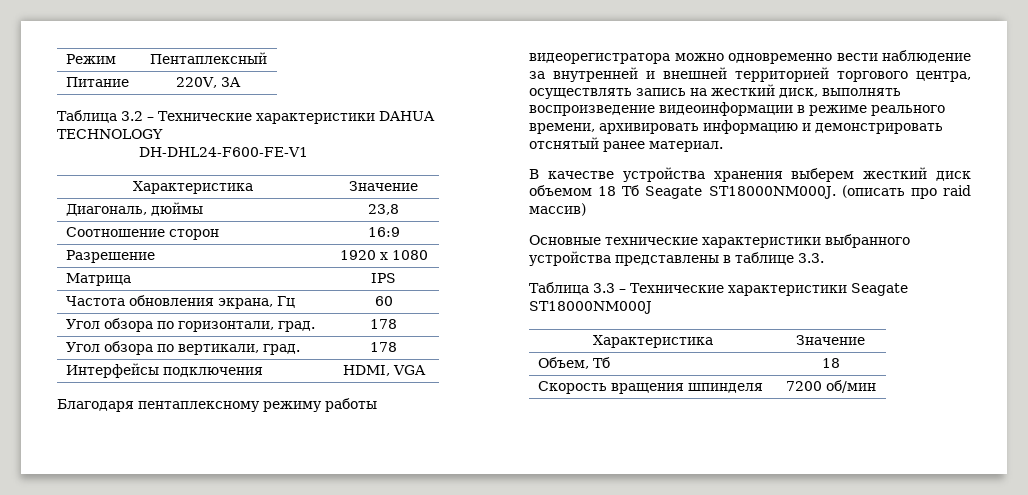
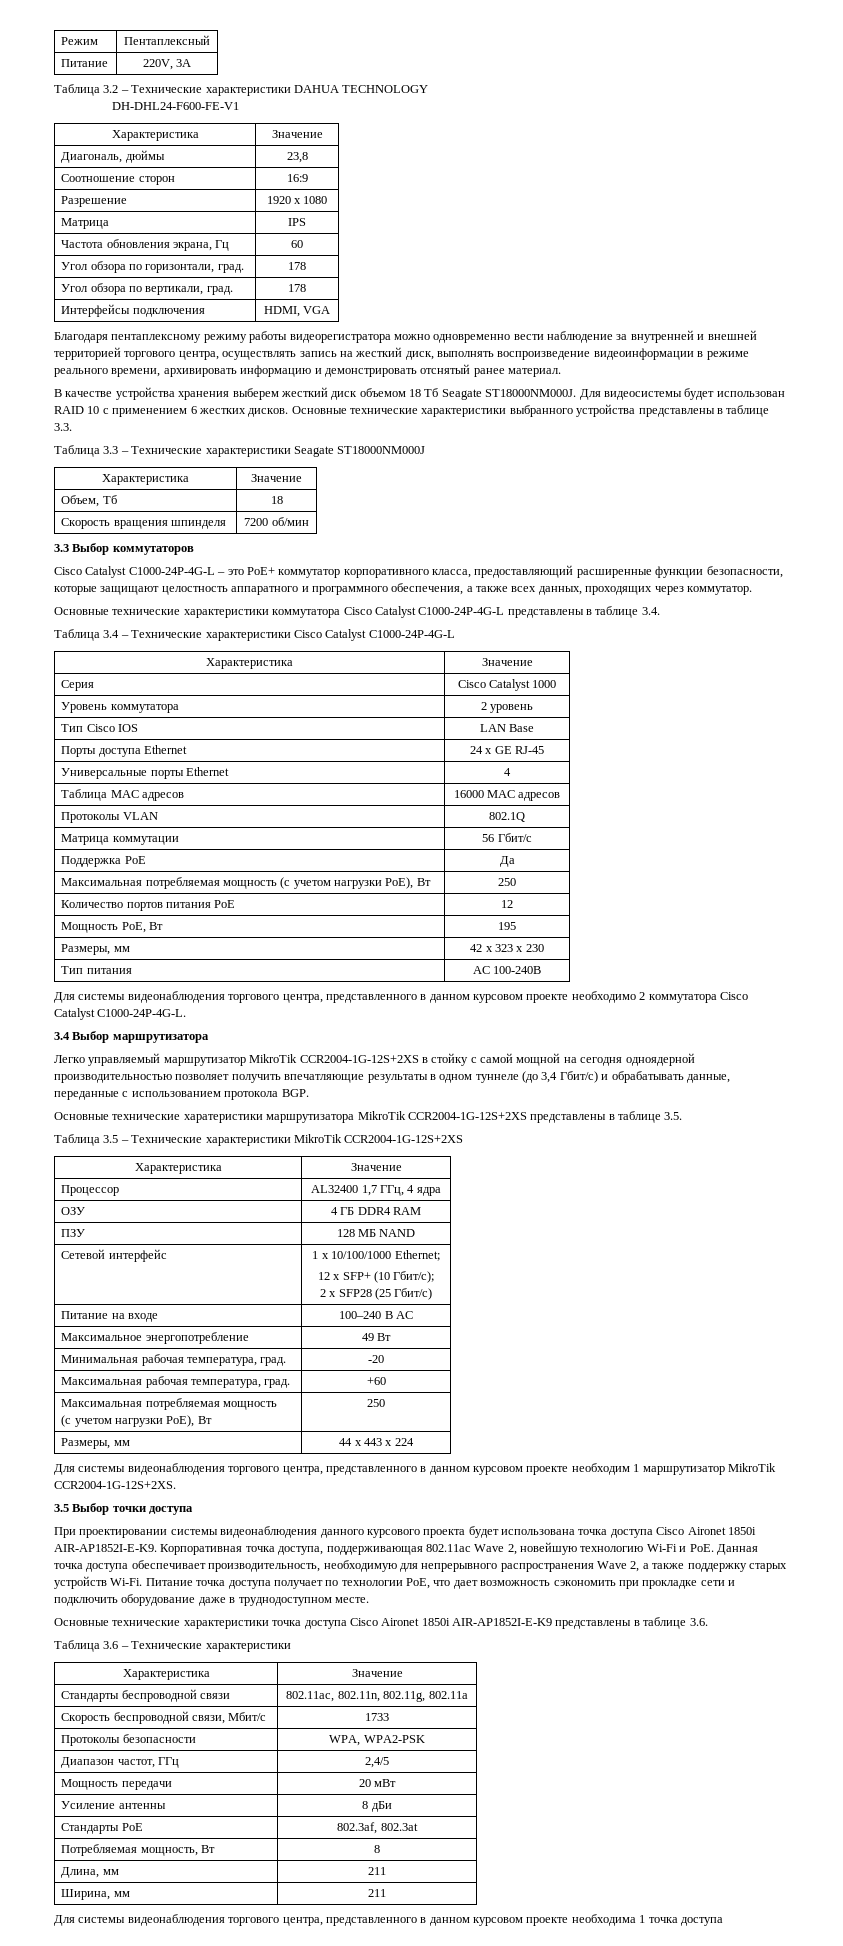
[841,185,971,199] [529,203,586,216] (описать про raid массив) // -> [579,388,785,400] [54,406,289,417] Для видеосистемы будет использован RAID 10 c применением 6 жестких дисков.
(876, 386) none -> [54,543,194,555] [54,565,783,578] [54,583,752,595] [54,606,660,618] [54,629,455,641] [206,658,293,669] [481,658,533,666] [61,680,95,691] [457,679,557,691] [61,702,179,713] [480,702,534,713] [61,724,138,732] [479,724,535,732] [61,745,187,757] [469,746,545,754] [61,767,229,779] [504,768,511,776] [61,789,184,801] [453,790,561,801] [61,812,158,823] [489,812,525,822] [61,834,179,845] [482,833,532,842] [61,856,146,867] [499,856,515,867] [61,877,431,889] [498,878,516,886] [61,900,236,911] [501,900,513,908] [61,922,163,933] [498,922,516,930] [61,944,130,955] [470,944,544,952] [61,966,132,974] [472,966,542,974] [54,991,748,1003] [54,1008,187,1020] [54,1031,209,1043] [54,1053,695,1066] [54,1071,730,1083] [54,1089,309,1100] [54,1111,683,1123] [54,1134,464,1146] [134,1163,222,1174] [350,1163,402,1171] [61,1185,120,1196] [311,1185,441,1196] [61,1207,86,1215] [330,1207,422,1215] [61,1229,86,1237] [336,1229,416,1237] [61,1249,167,1262] [312,1250,440,1261] [317,1271,435,1283] [319,1288,433,1300] [61,1311,158,1322] [339,1311,413,1319] [61,1332,249,1344] [361,1333,392,1341] [61,1354,287,1366] [368,1355,384,1363] [61,1376,291,1388] [366,1377,386,1385] [61,1398,277,1410] [61,1415,212,1427] [367,1399,385,1407] [61,1438,130,1449] [339,1438,414,1446] [54,1463,776,1475] [54,1481,176,1489] [54,1503,194,1515] [54,1526,756,1538] [54,1542,758,1555] [54,1560,787,1572] [54,1576,735,1589] [54,1594,369,1606] [54,1617,708,1629] [54,1640,291,1652] [122,1669,210,1680] [351,1669,403,1677] [61,1689,230,1702] [286,1691,468,1702] [61,1711,267,1724] [365,1713,389,1721] [61,1734,196,1746] [329,1735,425,1746] [61,1757,179,1768] [365,1757,389,1768] [61,1779,172,1790] [358,1779,397,1787] [61,1801,166,1809] [362,1801,392,1812] [61,1823,143,1834] [337,1822,418,1834] [61,1844,215,1856] [374,1845,380,1853] [61,1867,119,1878] [368,1867,386,1875] [61,1889,130,1900] [368,1889,386,1897] [54,1914,723,1926] // 3.3 Выбор коммутаторов // Cisco Catalyst C1000-24P-4G-L – это PoE+ коммутатор корпоративного класса, предоставляющий расширенные функции безопасности, которые защищают целостность аппаратного и программного обеспечения, а также всех данных, проходящих через коммутатор. // Основные технические характеристики коммутатора Cisco Catalyst C1000-24P-4G-L представлены в таблице 3.4. // Таблица 3.4 – Технические характеристики Cisco Catalyst C1000-24P-4G-L // Характеристика | Значение // Серия | Cisco Catalyst 1000 // Уровень коммутатора | 2 уровень // Тип Cisco IOS | LAN Base // Порты доступа Ethernet | 24 х GE RJ-45 // Универсальные порты Ethernet | 4 // Таблица MAC адресов | 16000 MAC адресов // Протоколы VLAN | 802.1Q // Матрица коммутации | 56 Гбит/с // Поддержка PoE | Да // Максимальная потребляемая мощность (с учетом нагрузки PoE), Вт | 250 // Количество портов питания PoE | 12 // Мощность PoE, Вт | 195 // Размеры, мм | 42 x 323 x 230 // Тип питания | АС 100-240В // Для системы видеонаблюдения торгового центра, представленного в данном курсовом проекте необходимо 2 коммутатора Cisco Catalyst C1000-24P-4G-L. // 3.4 Выбор маршрутизатора // Легко управляемый маршрутизатор MikroTik CCR2004-1G-12S+2XS в стойку с самой мощной на сегодня одноядерной производительностью позволяет получить впечатляющие результаты в одном туннеле (до 3,4 Гбит/с) и обрабатывать данные, переданные с использованием протокола BGP. // Основные технические харатеристики маршрутизатора MikroTik CCR2004-1G-12S+2XS представлены в таблице 3.5. // Таблица 3.5 – Технические характеристики MikroTik CCR2004-1G-12S+2XS // Характеристика | Значение // Процессор | AL32400 1,7 ГГц, 4 ядра // ОЗУ | 4 ГБ DDR4 RAM // ПЗУ | 128 MБ NAND // Сетевой интерфейс | 1 x 10/100/1000 Ethernet; // 12 x SFP+ (10 Гбит/с); // 2 x SFP28 (25 Гбит/с) // Питание на входе | 100–240 В АС // Максимальное энергопотребление | 49 Вт // Минимальная рабочая температура, град. | -20 // Максимальная рабочая температура, град. | +60 // Максимальная потребляемая мощность // (с учетом нагрузки PoE), Вт | 250 // Размеры, мм | 44 x 443 x 224 // Для системы видеонаблюдения торгового центра, представленного в данном курсовом проекте необходим 1 маршрутизатор MikroTik CCR2004-1G-12S+2XS. // 3.5 Выбор точки доступа // При проектировании системы видеонаблюдения данного курсового проекта будет использована точка доступа Cisco Aironet 1850i AIR-AP1852I-E-K9. Корпоративная точка доступа, поддерживающая 802.11ac Wave 2, новейшую технологию Wi-Fi и PoE. Данная точка доступа обеспечивает производительность, необходимую для непрерывного распространения Wave 2, а также поддержку старых устройств Wi-Fi. Питание точка доступа получает по технологии PoE, что дает возможность сэкономить при прокладке сети и подключить оборудование даже в труднодоступном месте. // Основные технические характеристики точка доступа Cisco Aironet 1850i AIR-AP1852I-E-K9 представлены в таблице 3.6. // Таблица 3.6 – Технические характеристики // Характеристика | Значение // Стандарты беспроводной связи | 802.11ac, 802.11n, 802.11g, 802.11a // Скорость беспроводной связи, Мбит/с | 1733 // Протоколы безопасности | WPA, WPA2-PSK // Диапазон частот, ГГц | 2,4/5 // Мощность передачи | 20 мВт // Усиление антенны | 8 дБи // Стандарты PoE | 802.3af, 802.3at // Потребляемая мощность, Вт | 8 // Длина, мм | 211 // Ширина, мм | 211 // Для системы видеонаблюдения торгового центра, представленного в данном курсовом проекте необходима 1 точка доступа

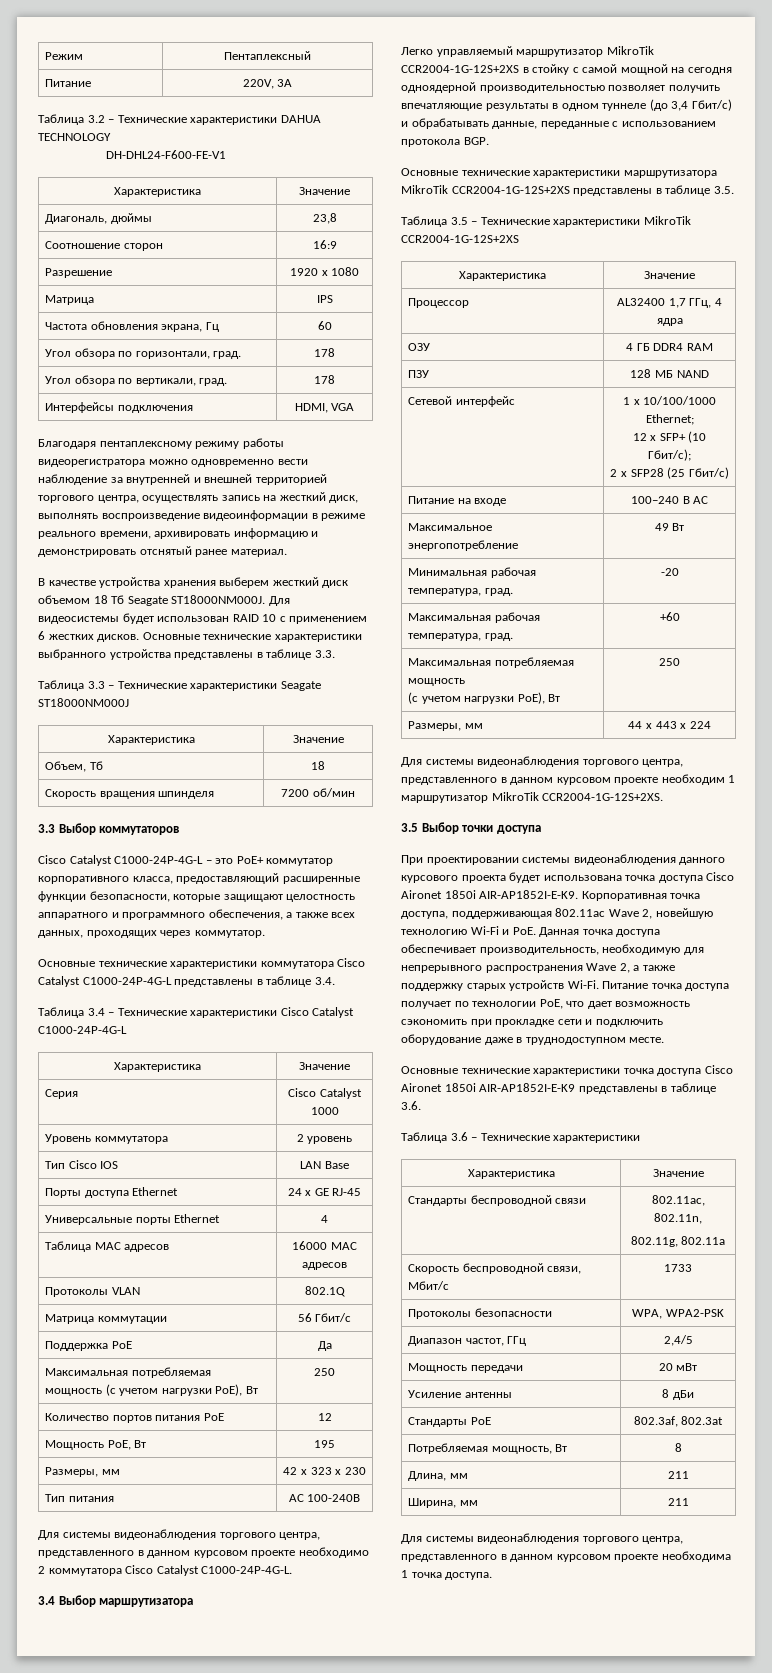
[183,1114,263,1123] харатеристики -> [533,170,621,178] характеристики
(380, 1696) none -> (702, 1218) //
[680,1917,723,1926] доступа -> [445,1572,493,1580] доступа.

